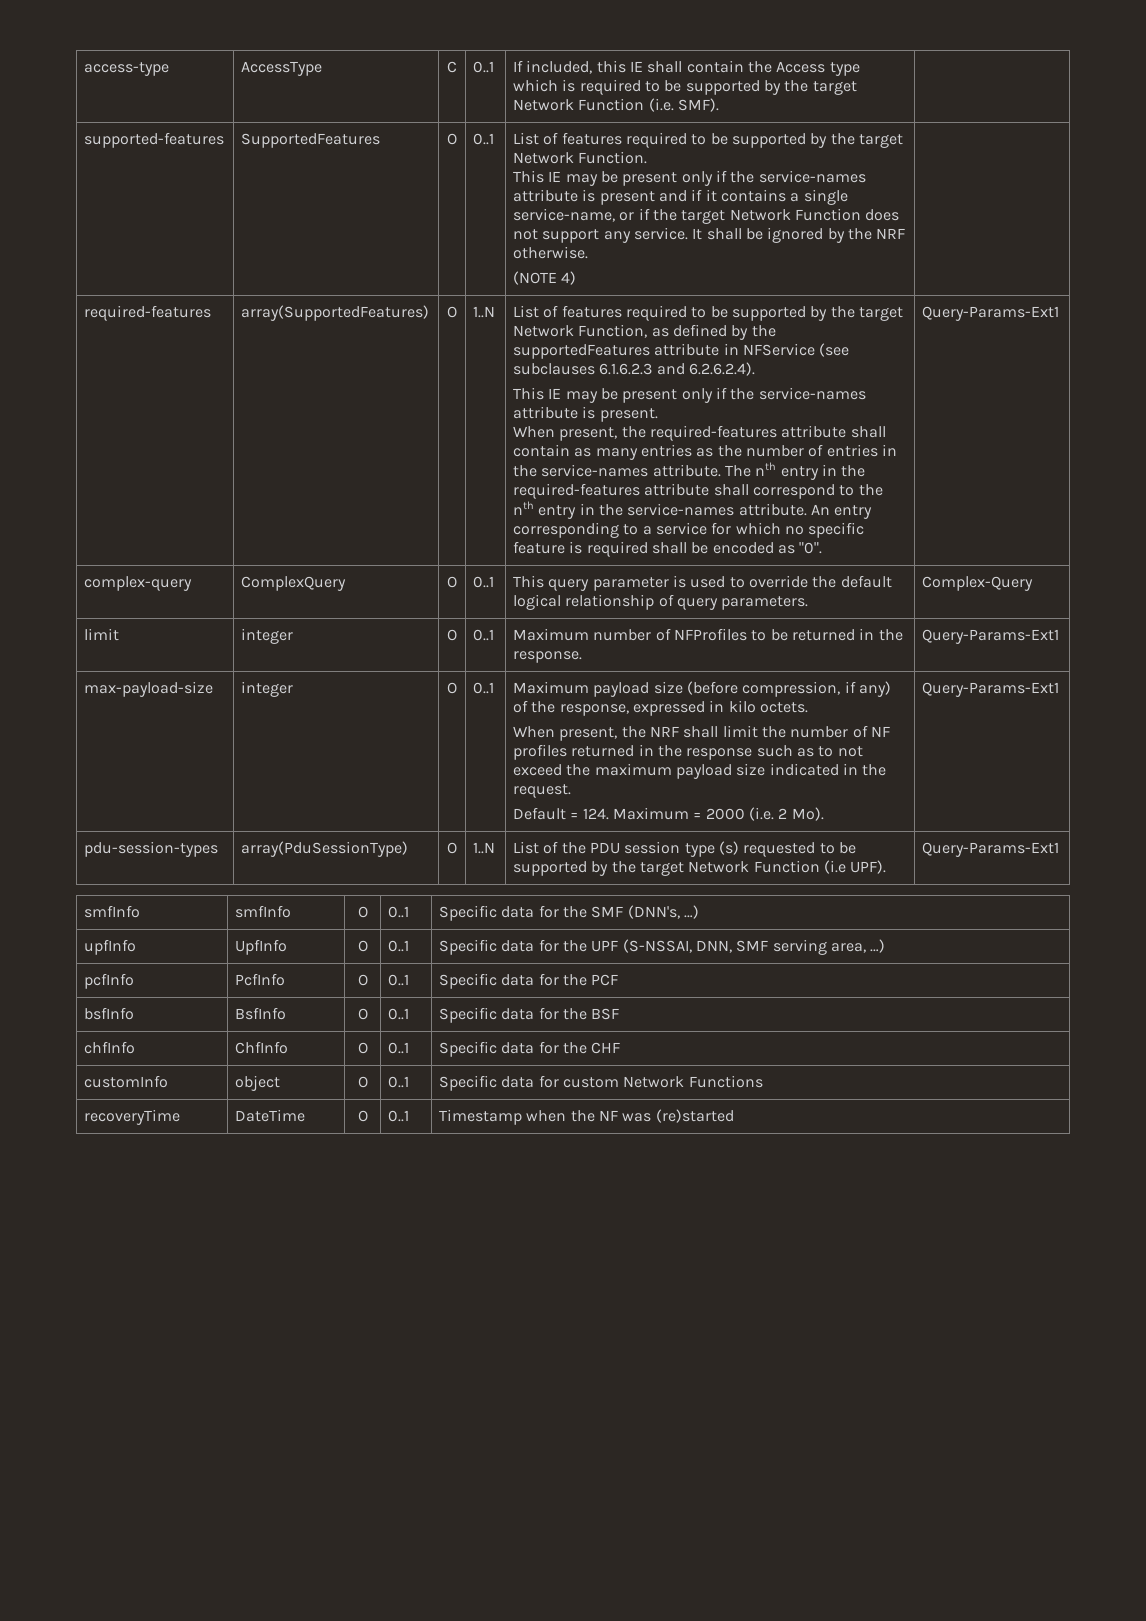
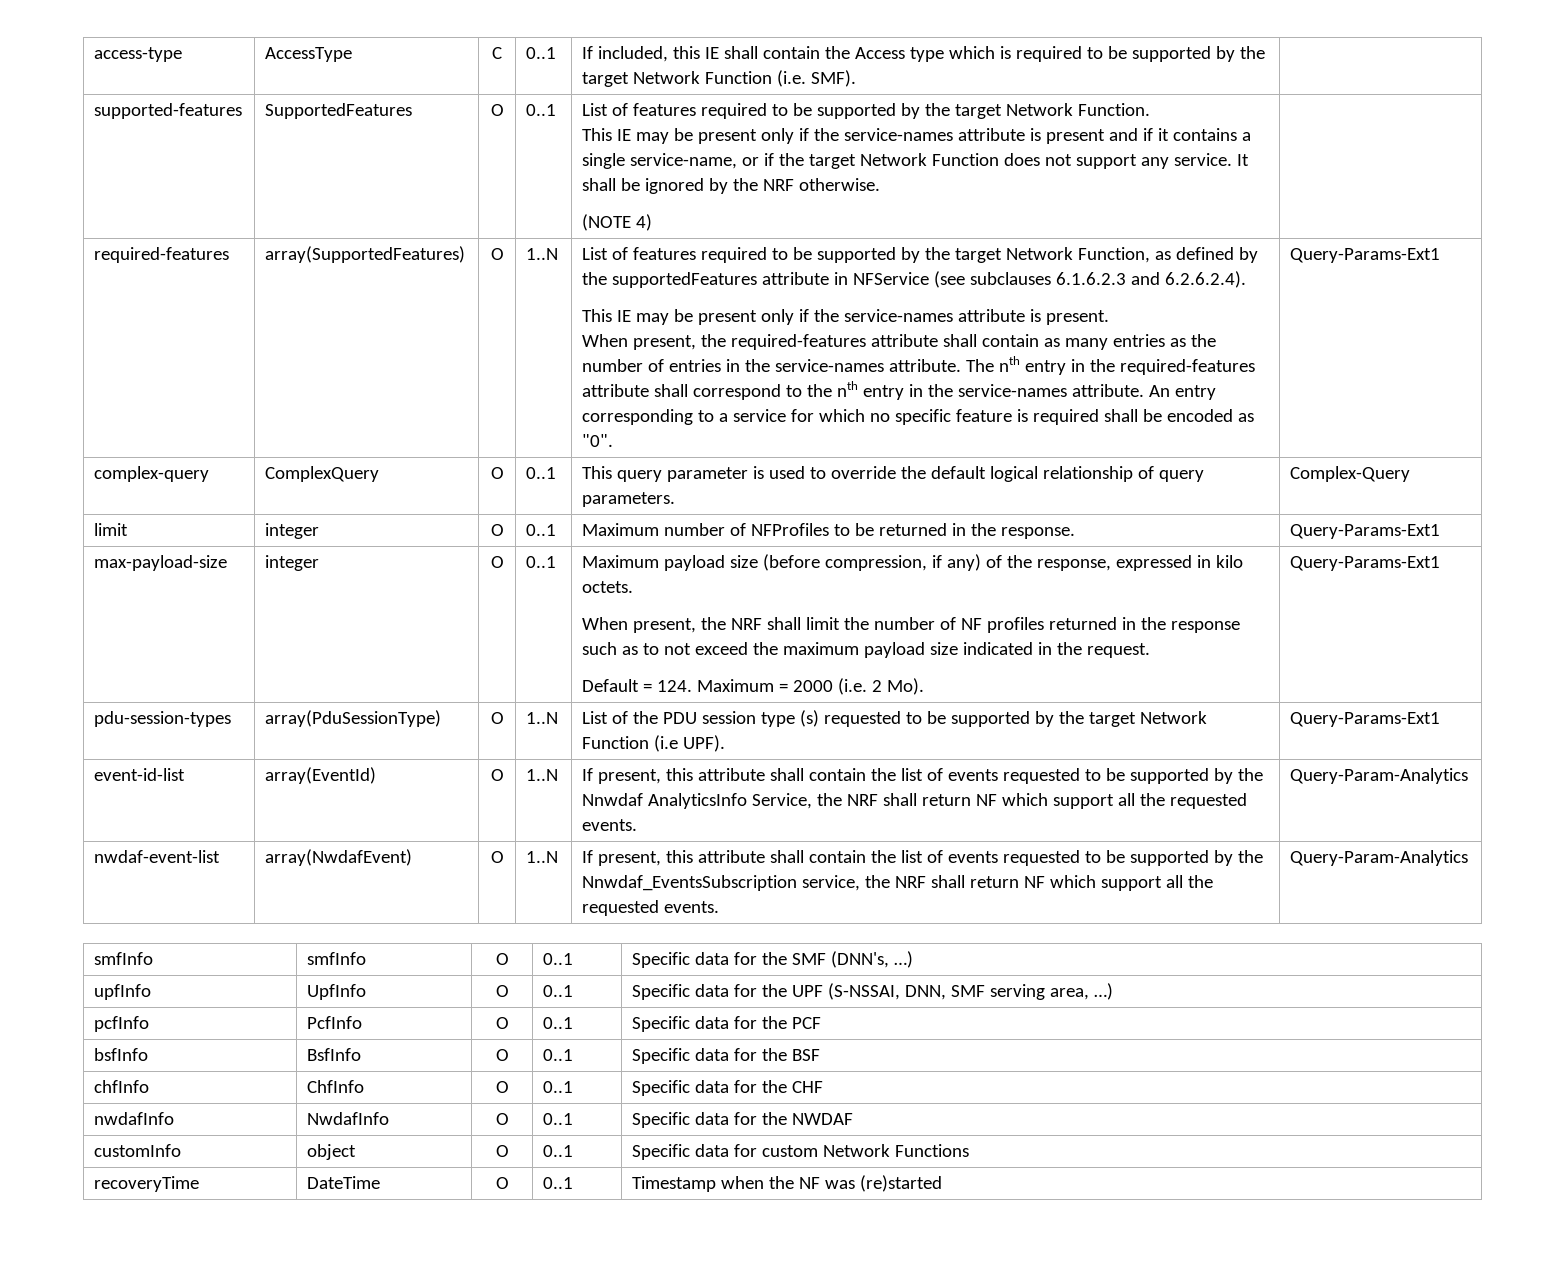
(1060, 849) none -> [94,768,186,781] [265,767,377,784] [490,769,504,781] [526,769,559,781] [582,768,1264,784] [582,793,1248,809] [582,819,638,831] [1290,768,1469,784] [94,850,221,863] [265,849,413,866] [490,851,504,863] [526,851,559,863] [582,850,1264,866] [582,875,1214,891] [582,900,720,916] [1290,850,1469,866] // event-id-list | array(EventId) | O | 1..N | If present, this attribute shall contain the list of events requested to be supported by the Nnwdaf AnalyticsInfo Service, the NRF shall return NF which support all the requested events. | Query-Param-Analytics // nwdaf-event-list | array(NwdafEvent) | O | 1..N | If present, this attribute shall contain the list of events requested to be supported by the Nnwdaf_EventsSubscription service, the NRF shall return NF which support all the requested events. | Query-Param-Analytics
(621, 1048) none -> [94,1112,175,1125] [307,1112,390,1125] [495,1113,509,1125] [543,1113,574,1125] [632,1112,854,1128] // nwdafInfo | NwdafInfo | O | 0..1 | Specific data for the NWDAF

